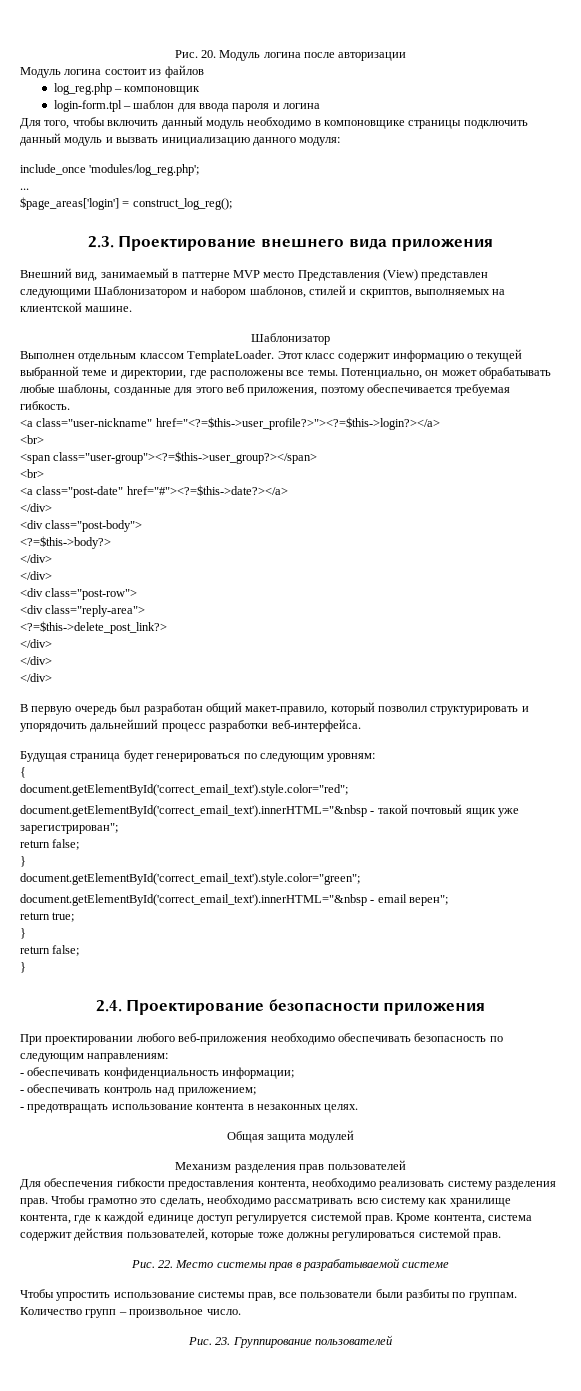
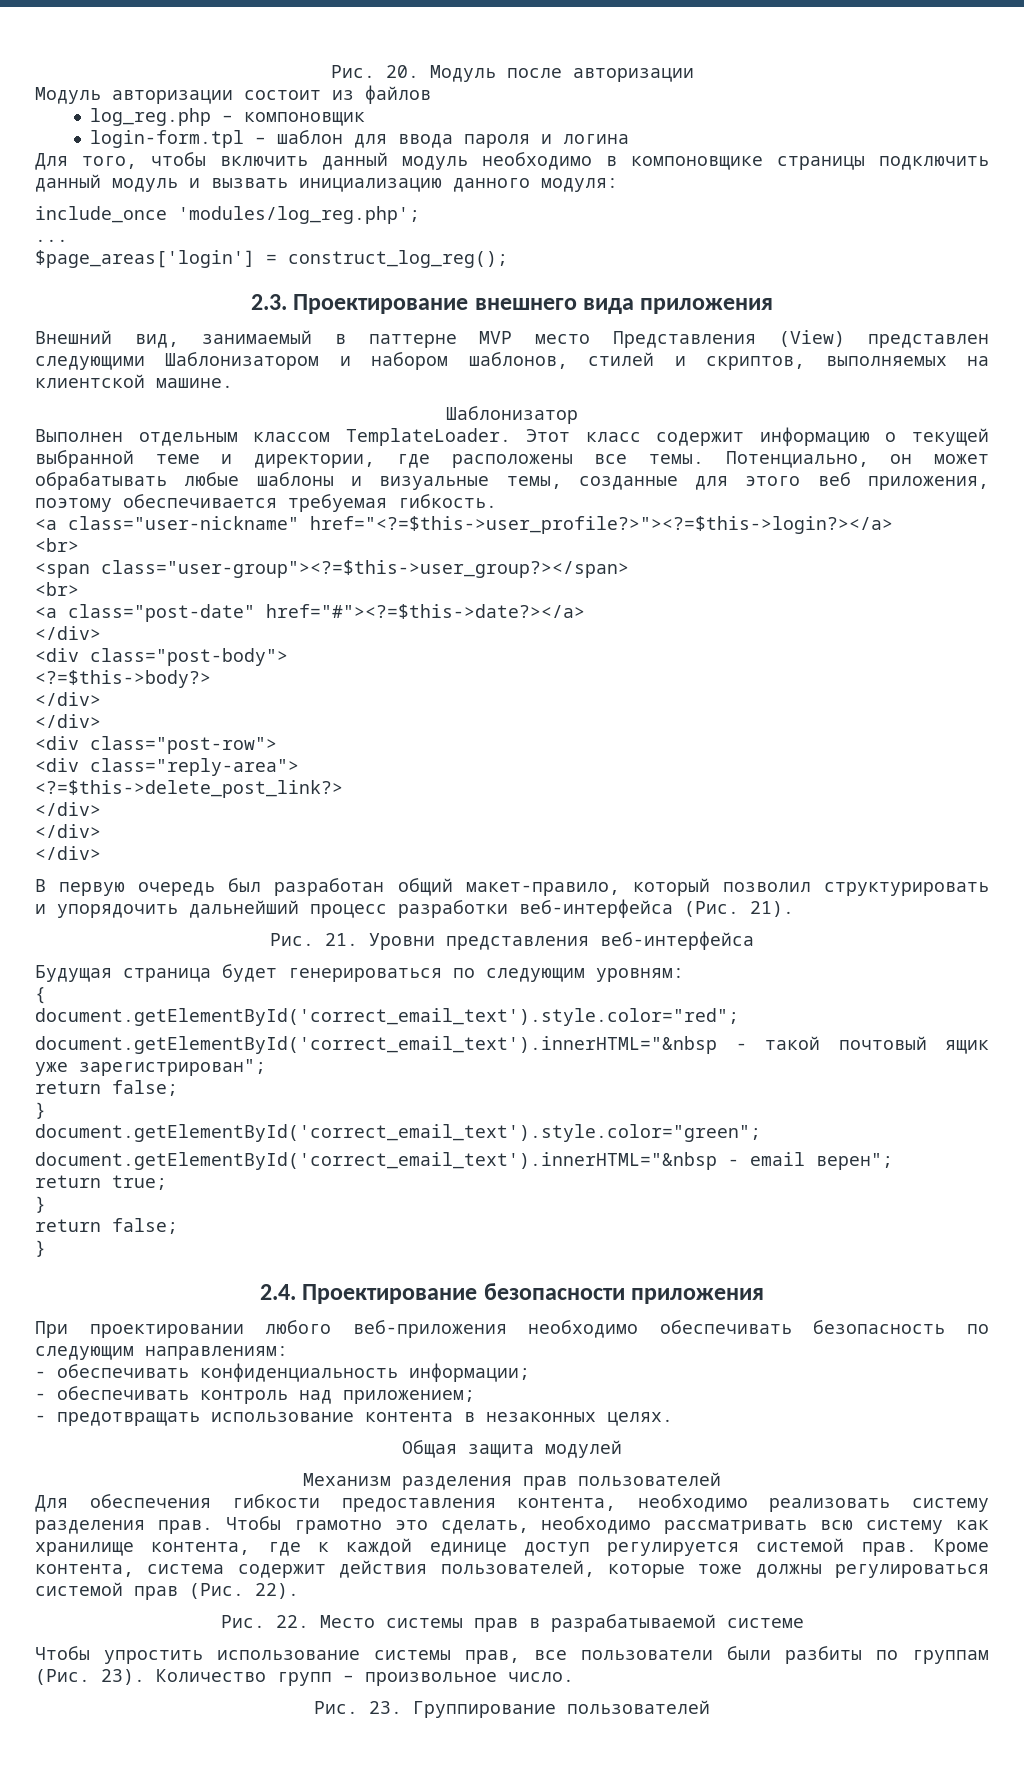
[263,52,301,58] логина -> (496, 73) none
[64,69,102,75] логина -> [112,90,233,104] авторизации
[58,384,111,396] шаблоны, -> [256,472,562,490] шаблоны и визуальные темы,
[271,719,361,732] веб-интерфейса. -> [519,899,794,918] [270,931,754,950] веб-интерфейса (Рис. 21). // Рис. 21. Уровни представления веб-интерфейса
[473,1232,501,1241] прав. -> [134,1583,299,1600] прав (Рис. 22).
[468,1292,517,1301] группам. -> [912,1650,989,1664] [35,1669,145,1685] группам (Рис. 23).

